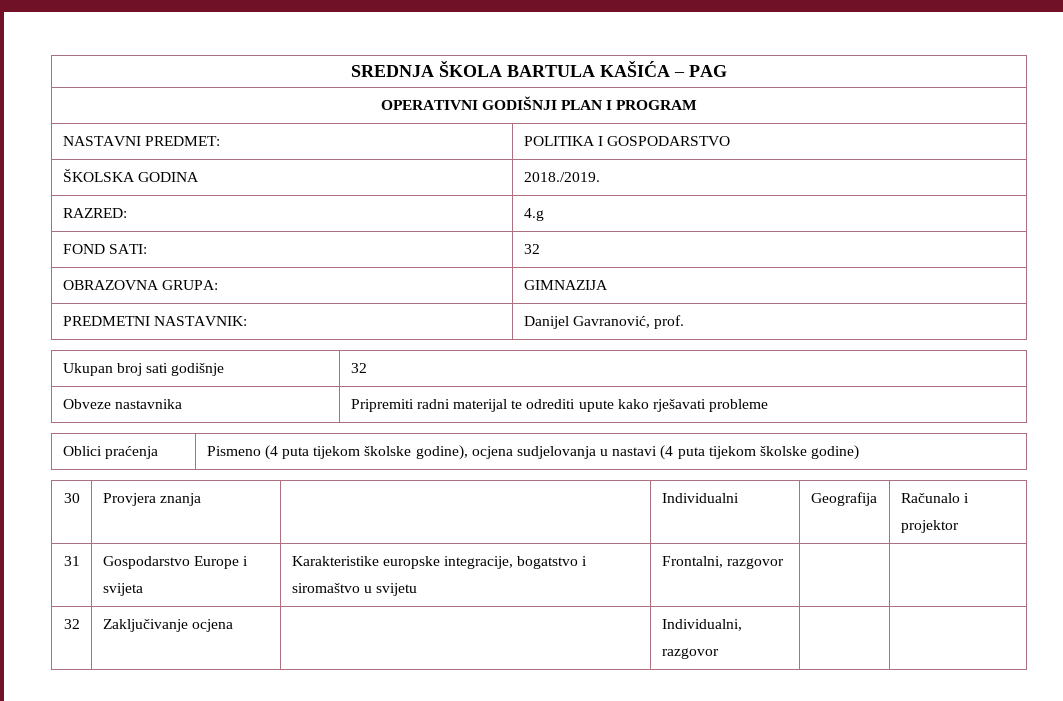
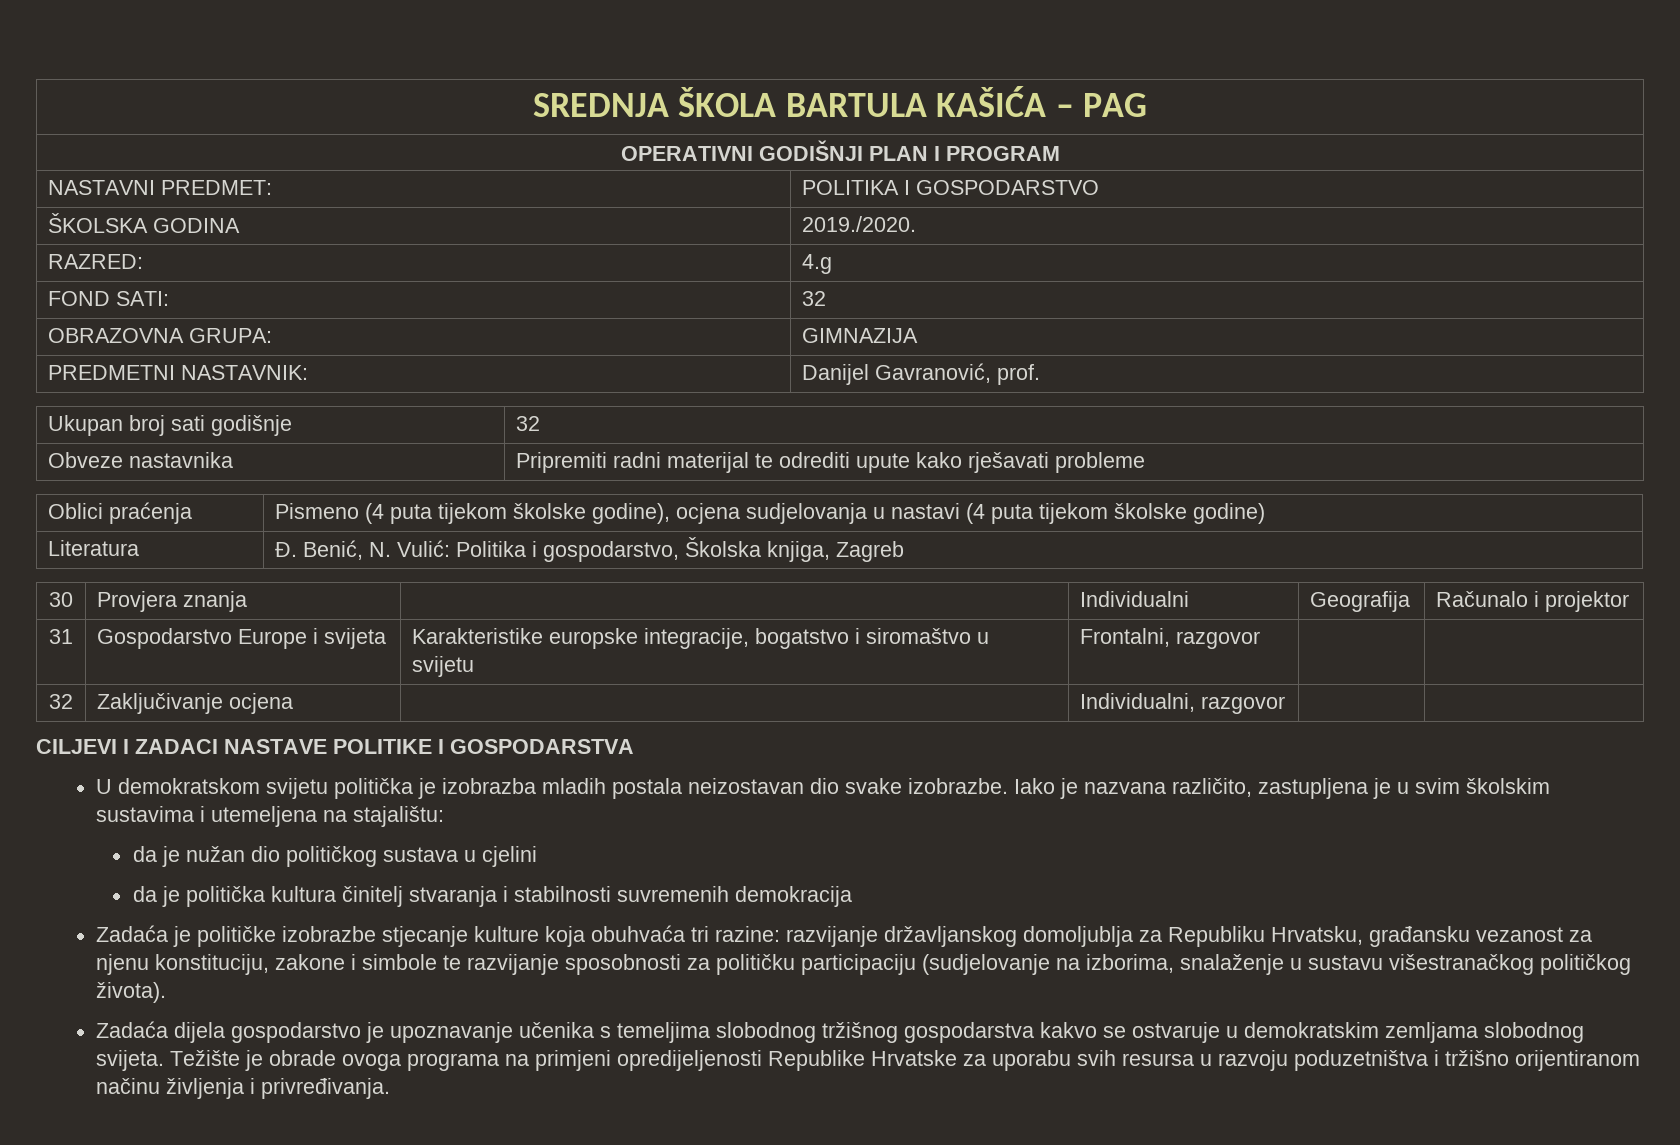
[523,172,600,182] 2018./2019. -> [802,216,917,232] 2019./2020.
(860, 452) none -> [48,540,140,556] [275,537,905,562] // Literatura | Đ. Benić, N. Vulić: Politika i gospodarstvo, Školska knjiga, Zagreb
(719, 653) none -> [36,739,634,754] [96,778,1551,799] [96,806,445,827] [132,846,537,867] [132,886,852,907] [96,925,1593,947] [96,954,1632,975] [96,982,167,1003] [96,1021,1585,1043] [96,1050,1641,1071] [96,1078,391,1099] // CILJEVI I ZADACI NASTAVE POLITIKE I GOSPODARSTVA // U demokratskom svijetu politička je izobrazba mladih postala neizostavan dio svake izobrazbe. Iako je nazvana različito, zastupljena je u svim školskim sustavima i utemeljena na stajalištu: // da je nužan dio političkog sustava u cjelini // da je politička kultura činitelj stvaranja i stabilnosti suvremenih demokracija // Zadaća je političke izobrazbe stjecanje kulture koja obuhvaća tri razine: razvijanje državljanskog domoljublja za Republiku Hrvatsku, građansku vezanost za njenu konstituciju, zakone i simbole te razvijanje sposobnosti za političku participaciju (sudjelovanje na izborima, snalaženje u sustavu višestranačkog političkog života). // Zadaća dijela gospodarstvo je upoznavanje učenika s temeljima slobodnog tržišnog gospodarstva kakvo se ostvaruje u demokratskim zemljama slobodnog svijeta. Težište je obrade ovoga programa na primjeni opredijeljenosti Republike Hrvatske za uporabu svih resursa u razvoju poduzetništva i tržišno orijentiranom načinu življenja i privređivanja.

